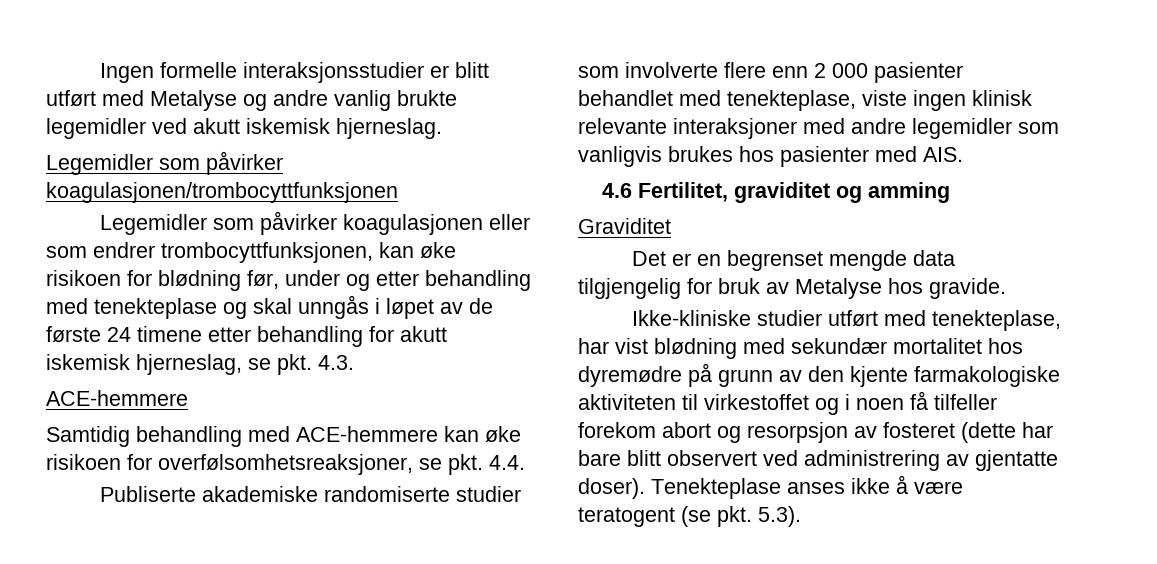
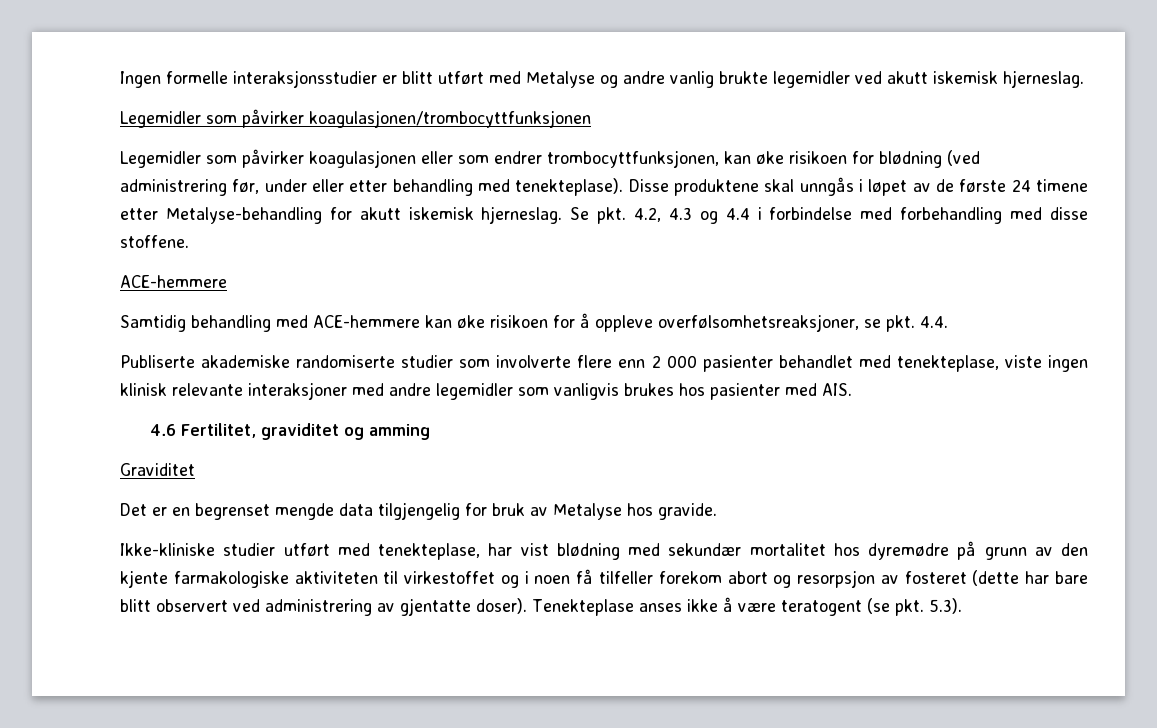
(241, 280) none -> [947,150,980,166] [120,179,227,196] (ved administrering
[346,274,370,291] og -> [312,179,344,192] eller
[94,298,247,319] tenekteplase og -> [515,178,759,196] tenekteplase). Disse produktene
[257,326,363,347] behandling -> [165,207,322,224] Metalyse-behandling
[136,354,354,375] hjerneslag, se pkt. 4.3. -> [481,206,1088,224] [120,235,189,248] hjerneslag. Se pkt. 4.2, 4.3 og 4.4 i forbindelse med forbehandling med disse stoffene.
(152, 462) none -> [580,313,653,332] å oppleve

